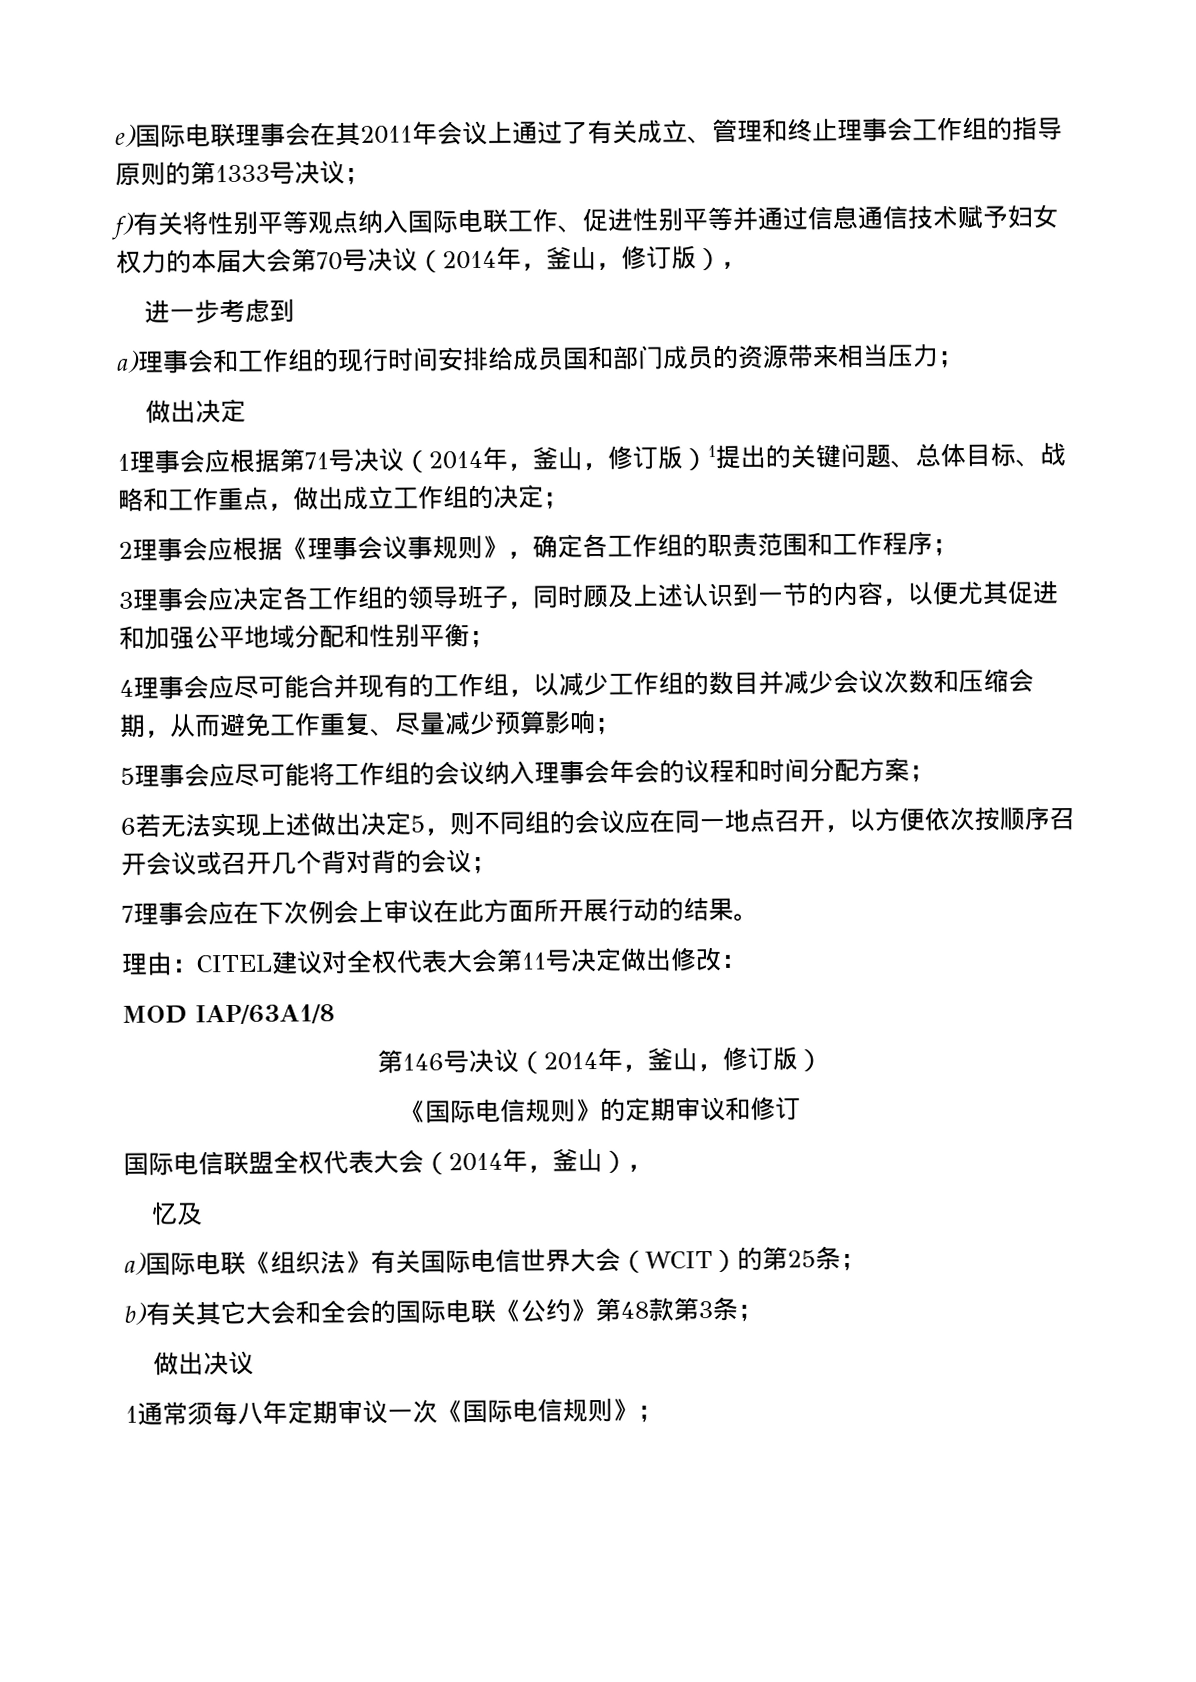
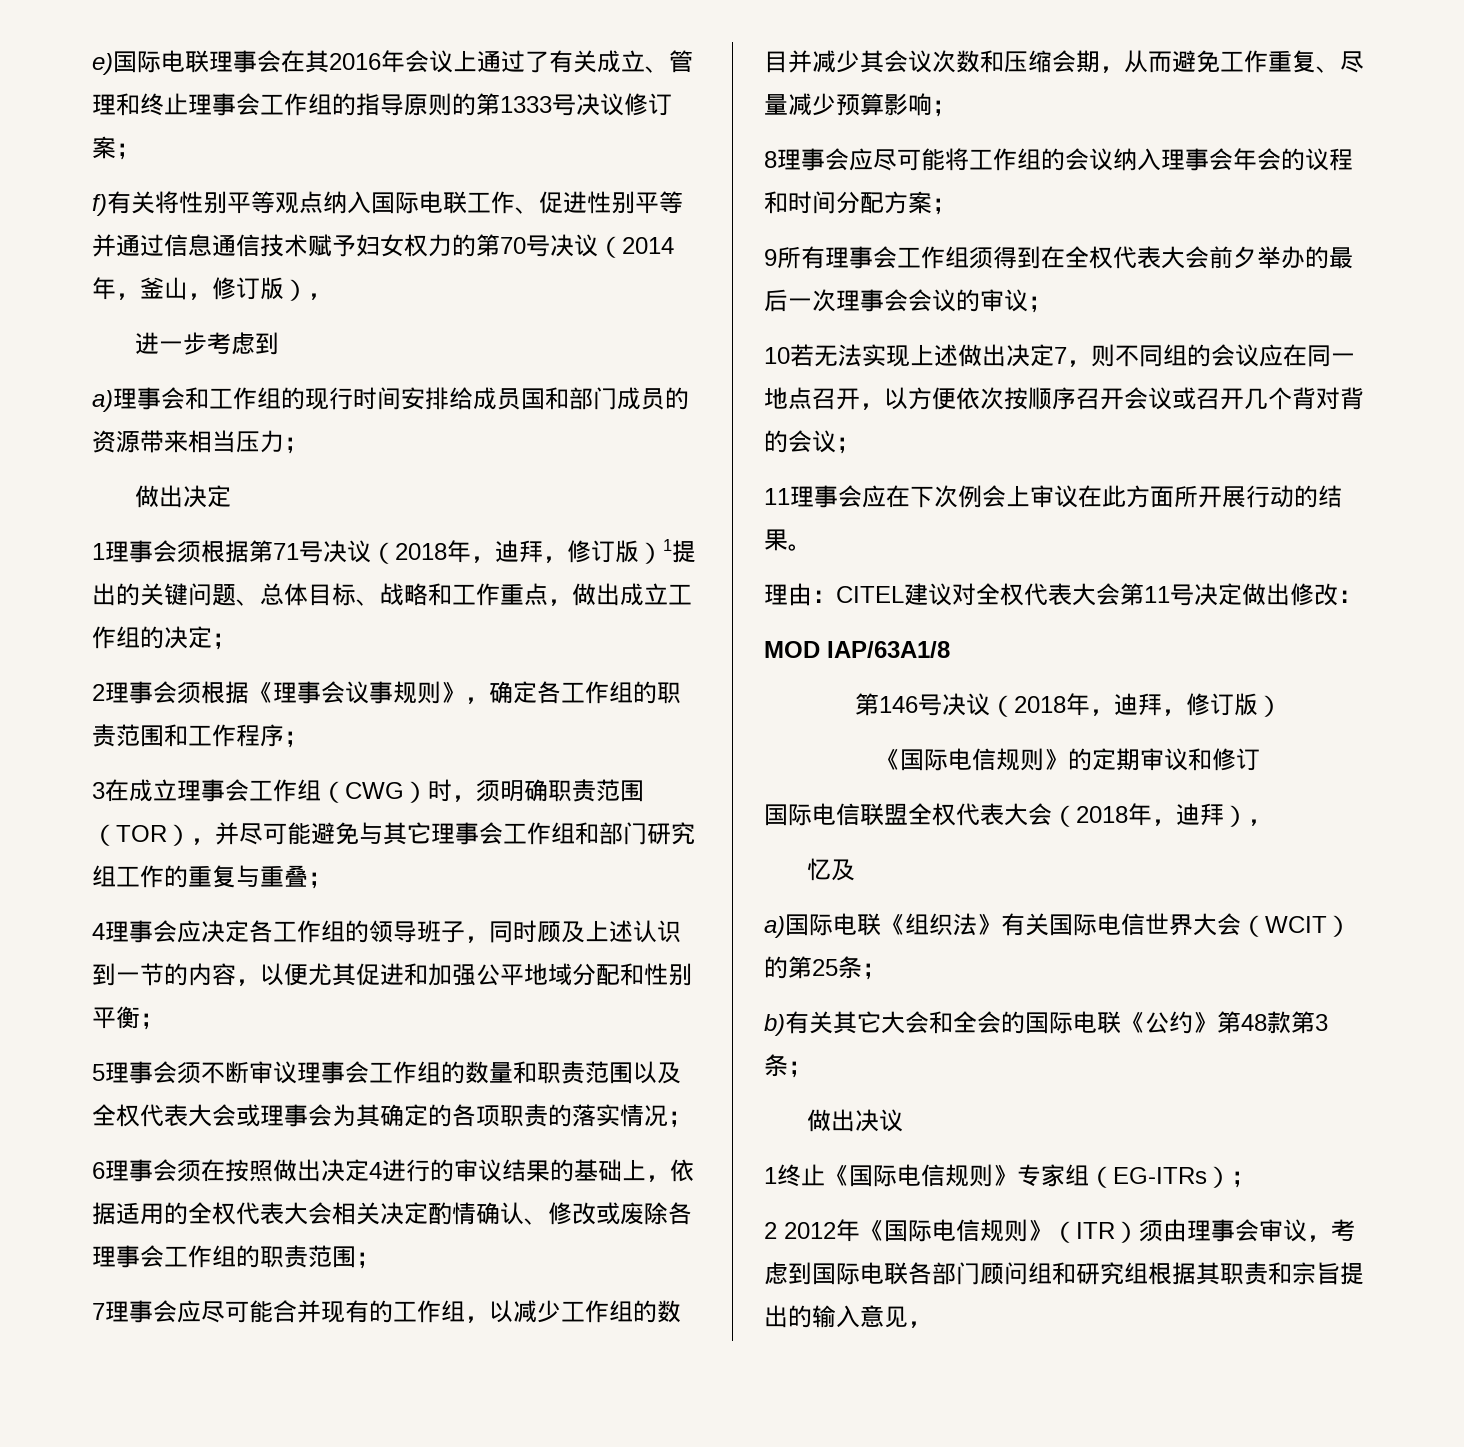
[360,125,413,144] 2011 -> [329,53,381,70] 2016
(345, 172) none -> [624,93,672,116] [92,136,116,159] 修订案
[191,248,292,274] 本届大会 -> (476, 245) none
[204,449,230,474] 应 -> [177,541,201,563] 须
[428,446,583,472] 2014年，釜山 -> [395,540,543,563] 2018年，迪拜
[207,536,233,562] 应 -> [177,682,201,704] 须
(134, 600) none -> [105,779,644,803] [92,822,695,846] [92,865,332,889] [92,923,105,940] 在成立理事会工作组（CWG）时，须明确职责范围（TOR），并尽可能避免与其它理事会工作组和部门研究组工作的重复与重叠； // 4
[119,679,134,697] 4 -> [92,1061,681,1084] [92,1104,692,1128] [92,1159,694,1182] [92,1202,692,1225] [92,1245,380,1269] [92,1303,105,1320] 5理事会须不断审议理事会工作组的数量和职责范围以及全权代表大会或理事会为其确定的各项职责的落实情况； // 6理事会须在按照做出决定4进行的审议结果的基础上，依据适用的全权代表大会相关决定酌情确认、修改或废除各理事会工作组的职责范围； // 7
(834, 682) none -> [860,50,884,73] 其
[120,767,135,785] 5 -> [764,151,777,168] 8
[120,817,136,835] 6 -> [764,246,1353,269] [764,289,1052,313] [764,347,790,364] 9所有理事会工作组须得到在全权代表大会前夕举办的最后一次理事会会议的审议； // 10
[410,815,425,833] 5 -> [1054,347,1067,364] 7
[121,905,134,923] 7 -> [764,488,790,505] 11
[542,1047,698,1073] 2014年，釜山 -> [1013,693,1162,716] 2018年，迪拜
[448,1147,603,1174] 2014年，釜山 -> [1076,803,1224,826] 2018年，迪拜
[137,1397,663,1426] 通常须每八年定期审议一次《国际电信规则》； -> [777,1164,1255,1188] [764,1219,1355,1243] [764,1262,1364,1285] [764,1305,932,1328] 终止《国际电信规则》专家组（EG-ITRs）； // 2 2012年《国际电信规则》（ITR）须由理事会审议，考虑到国际电联各部门顾问组和研究组根据其职责和宗旨提出的输入意见，

